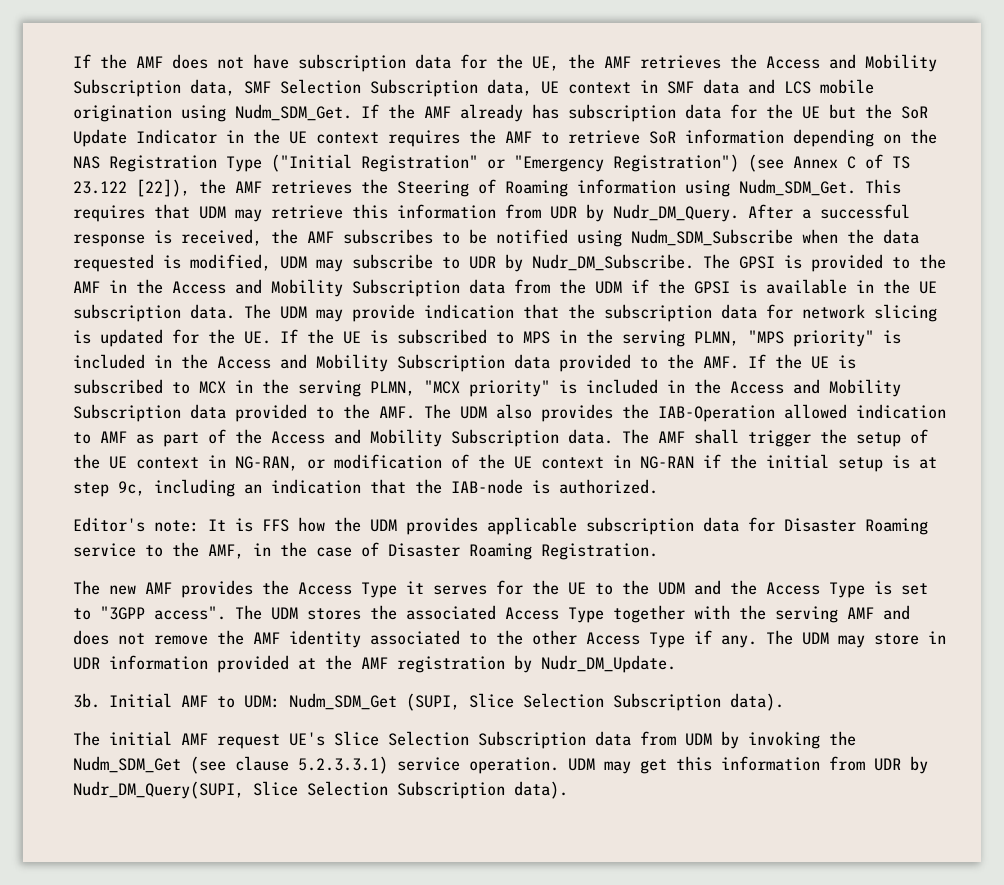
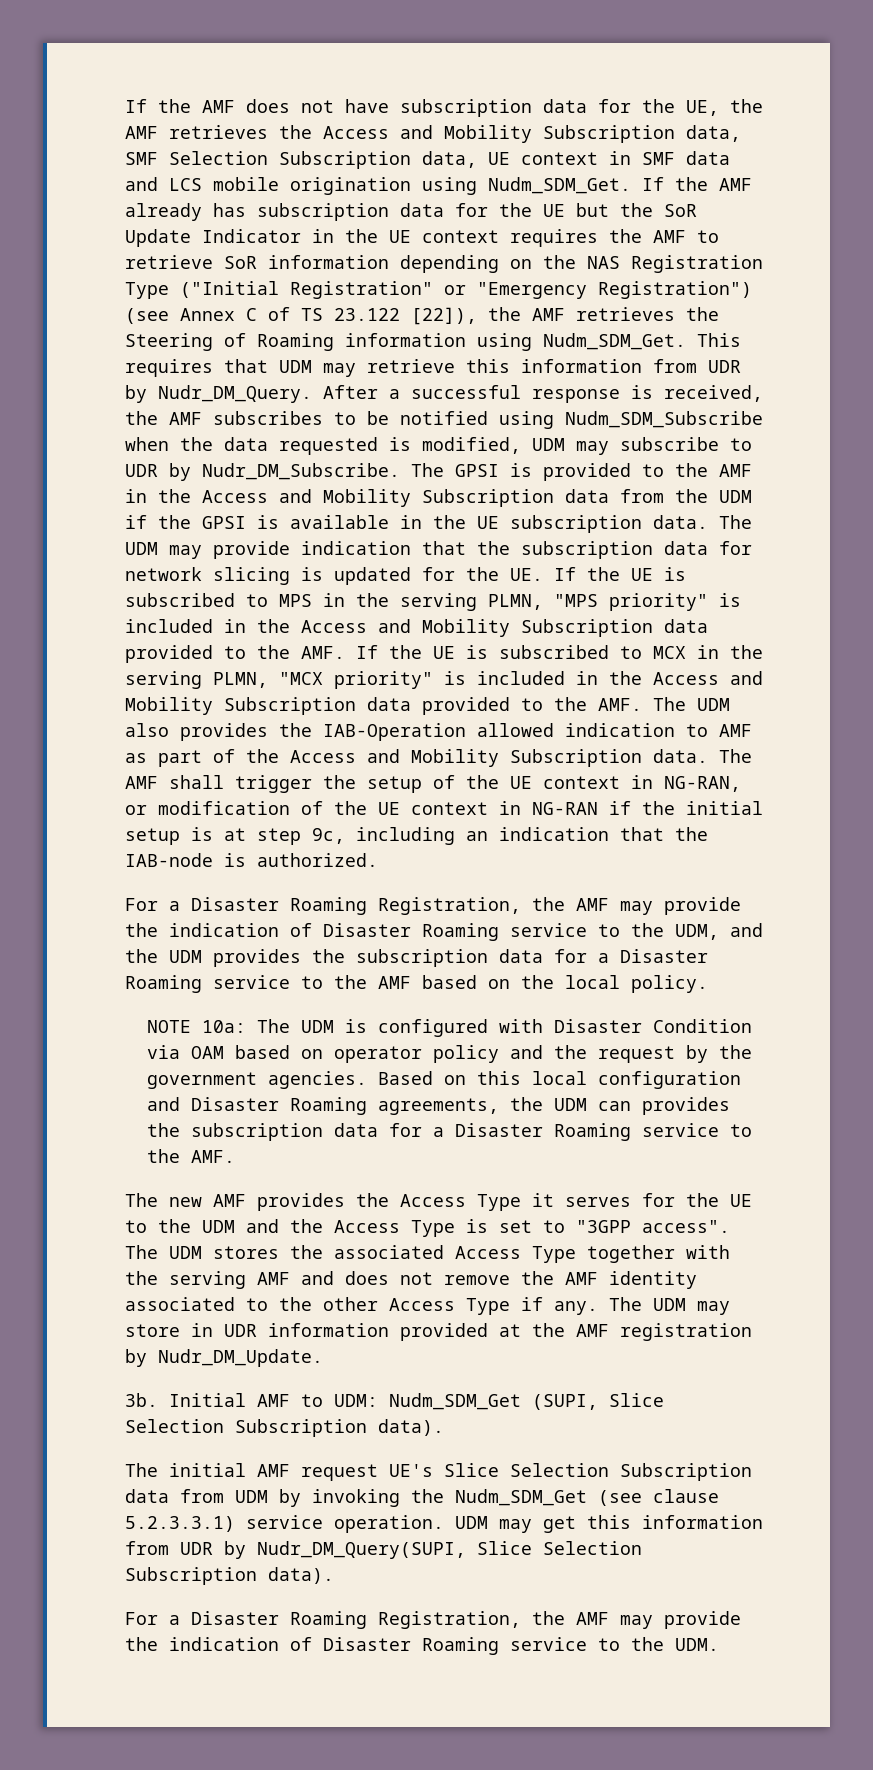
[73,517,929,535] [73,542,659,560] Editor's note: It is FFS how the UDM provides applicable subscription data for Disaster Roaming service to the AMF, in the case of Disaster Roaming Registration. -> [125,897,742,915] [125,923,764,941] [125,949,709,967] [125,975,709,993] [146,1019,752,1037] [146,1045,752,1063] [146,1071,741,1089] [146,1097,730,1115] [146,1123,752,1141] [146,1149,235,1163] For a Disaster Roaming Registration, the AMF may provide the indication of Disaster Roaming service to the UDM, and the UDM provides the subscription data for a Disaster Roaming service to the AMF based on the local policy. // NOTE 10a: The UDM is configured with Disaster Condition via OAM based on operator policy and the request by the government agencies. Based on this local configuration and Disaster Roaming agreements, the UDM can provides the subscription data for a Disaster Roaming service to the AMF.
(569, 790) none -> [125,1611,742,1629] [125,1637,720,1655] // For a Disaster Roaming Registration, the AMF may provide the indication of Disaster Roaming service to the UDM.

